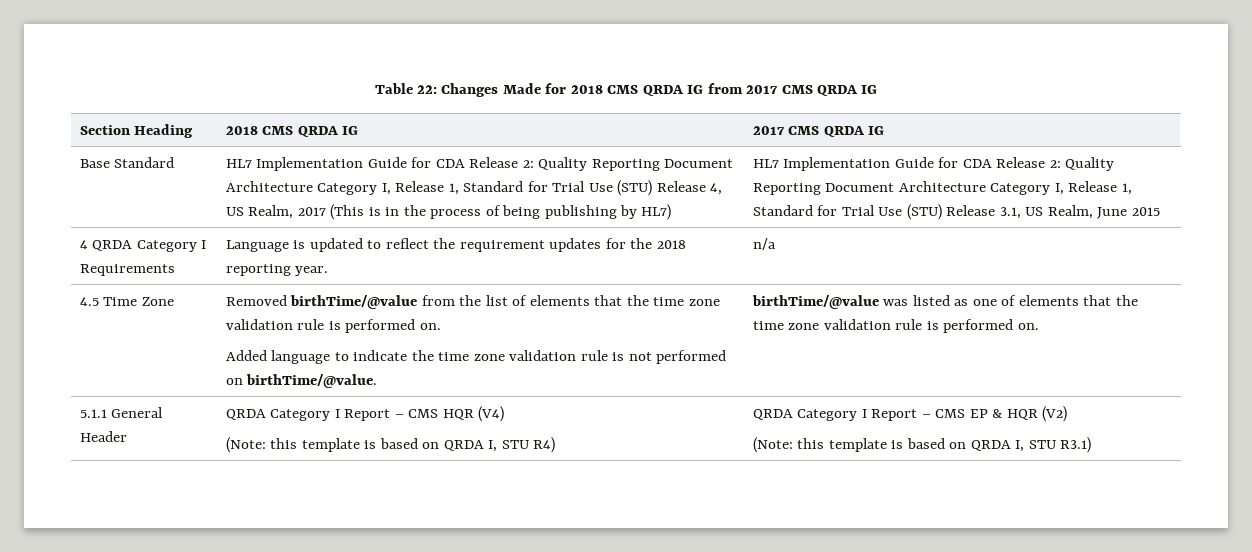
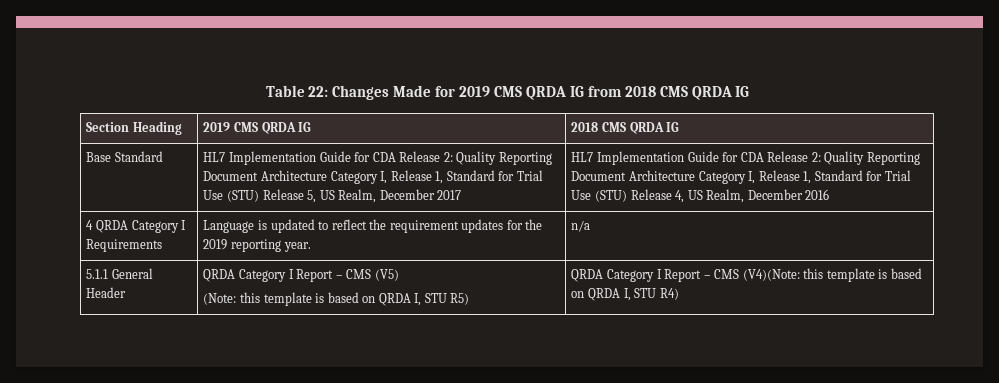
[570,85,603,94] 2018 -> [459,86,491,97] 2019
[746,85,779,94] 2017 -> [624,86,656,97] 2018
[225,126,258,135] 2018 -> [203,122,231,132] 2019
[752,126,785,135] 2017 -> [571,122,599,132] 2018
[710,183,723,195] [225,204,672,220] 4, US Realm, 2017 (This is in the process of being publishing by HL7) -> [307,189,462,203] 5, US Realm, December 2017
[999,205,1160,219] 3.1, US Realm, June 2015 -> [675,189,830,203] 4, US Realm, December 2016
[656,240,686,249] 2018 -> [203,239,228,250] 2019
[79,297,174,306] [225,295,720,309] [225,319,441,333] [225,350,727,364] [225,374,378,388] [751,295,1138,309] [752,319,1039,333] // 4.5 Time Zone | Removed birthTime/@value from the list of elements that the time zone validation rule is performed on. // Added language to indicate the time zone validation rule is not performed on birthTime/@value. | birthTime/@value was listed as one of elements that the time zone validation rule is performed on. -> (591, 226) none
[442,406,505,422] [225,437,556,453] [752,406,1068,422] [752,437,1092,453] HQR (V4) // (Note: this template is based on QRDA I, STU R4) | QRDA Category I Report – CMS EP & HQR (V2) // (Note: this template is based on QRDA I, STU R3.1) -> [374,269,399,281] [203,292,470,306] [571,268,922,282] [571,288,679,301] (V5) // (Note: this template is based on QRDA I, STU R5) | QRDA Category I Report – CMS (V4)(Note: this template is based on QRDA I, STU R4)

